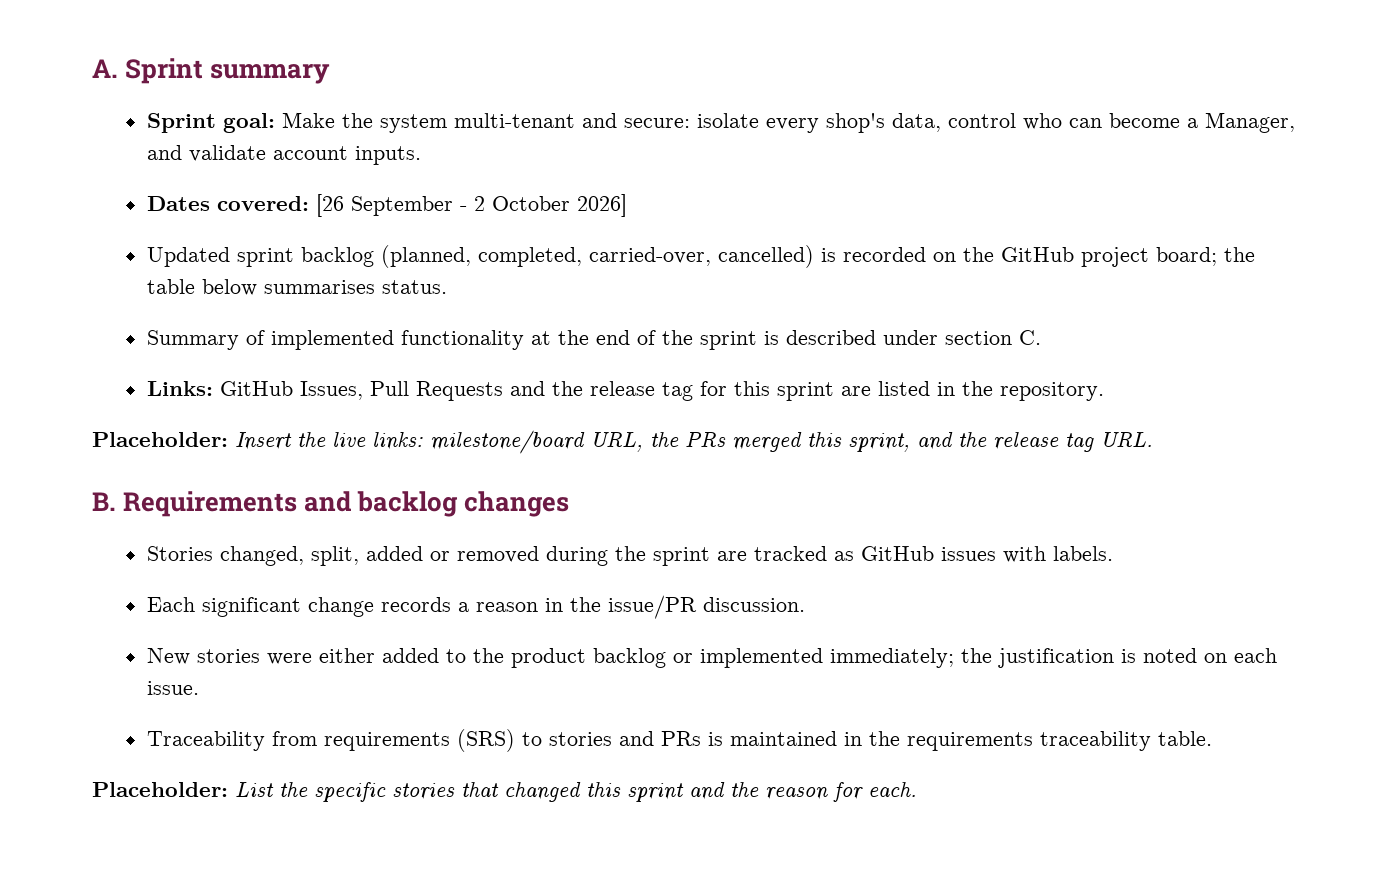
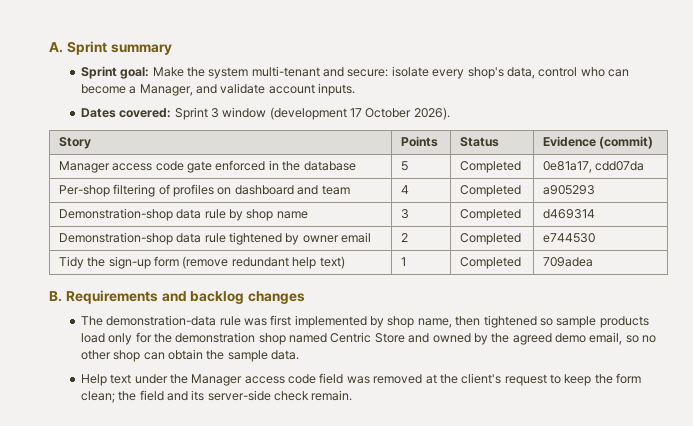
[315,194,627,217] [146,245,1255,268] [146,279,447,296] [146,330,1041,350] [146,381,1104,401] [92,430,1153,454] [26 September - 2 October 2026] // Updated sprint backlog (planned, completed, carried-over, cancelled) is recorded on the GitHub project board; the table below summarises status. // Summary of implemented functionality at the end of the sprint is described under section C. // Links: GitHub Issues, Pull Requests and the release tag for this sprint are listed in the repository. // Placeholder: Insert the live links: milestone/board URL, the PRs merged this sprint, and the release tag URL. -> [174,107,450,120] [58,137,91,149] [400,136,438,147] [459,137,499,147] [542,136,654,149] [58,160,356,173] [400,161,408,171] [459,161,521,173] [542,161,645,173] [58,184,350,197] [400,185,409,194] [459,185,521,197] [542,185,595,195] [58,208,308,221] [400,209,409,219] [459,209,521,221] [542,209,595,219] [58,232,372,245] [400,233,408,242] [459,233,521,245] [542,233,595,243] [58,256,345,269] [400,257,406,266] [459,257,521,269] [542,257,593,267] Sprint 3 window (development 17 October 2026). // Story | Points | Status | Evidence (commit) // Manager access code gate enforced in the database | 5 | Completed | 0e81a17, cdd07da // Per-shop filtering of profiles on dashboard and team | 4 | Completed | a905293 // Demonstration-shop data rule by shop name | 3 | Completed | d469314 // Demonstration-shop data rule tightened by owner email | 2 | Completed | e744530 // Tidy the sign-up form (remove redundant help text) | 1 | Completed | 709adea
[146,546,1113,566] [146,595,805,619] [146,648,1277,668] [146,681,199,695] [146,729,1212,752] [92,782,917,802] Stories changed, split, added or removed during the sprint are tracked as GitHub issues with labels. // Each significant change records a reason in the issue/PR discussion. // New stories were either added to the product backlog or implemented immediately; the justification is noted on each issue. // Traceability from requirements (SRS) to stories and PRs is maintained in the requirements traceability table. // Placeholder: List the specific stories that changed this sprint and the reason for each. -> [80,315,649,328] [80,332,657,345] [80,349,300,362] [80,373,642,386] [80,390,353,403] The demonstration-data rule was first implemented by shop name, then tightened so sample products load only for the demonstration shop named Centric Store and owned by the agreed demo email, so no other shop can obtain the sample data. // Help text under the Manager access code field was removed at the client's request to keep the form clean; the field and its server-side check remain.

